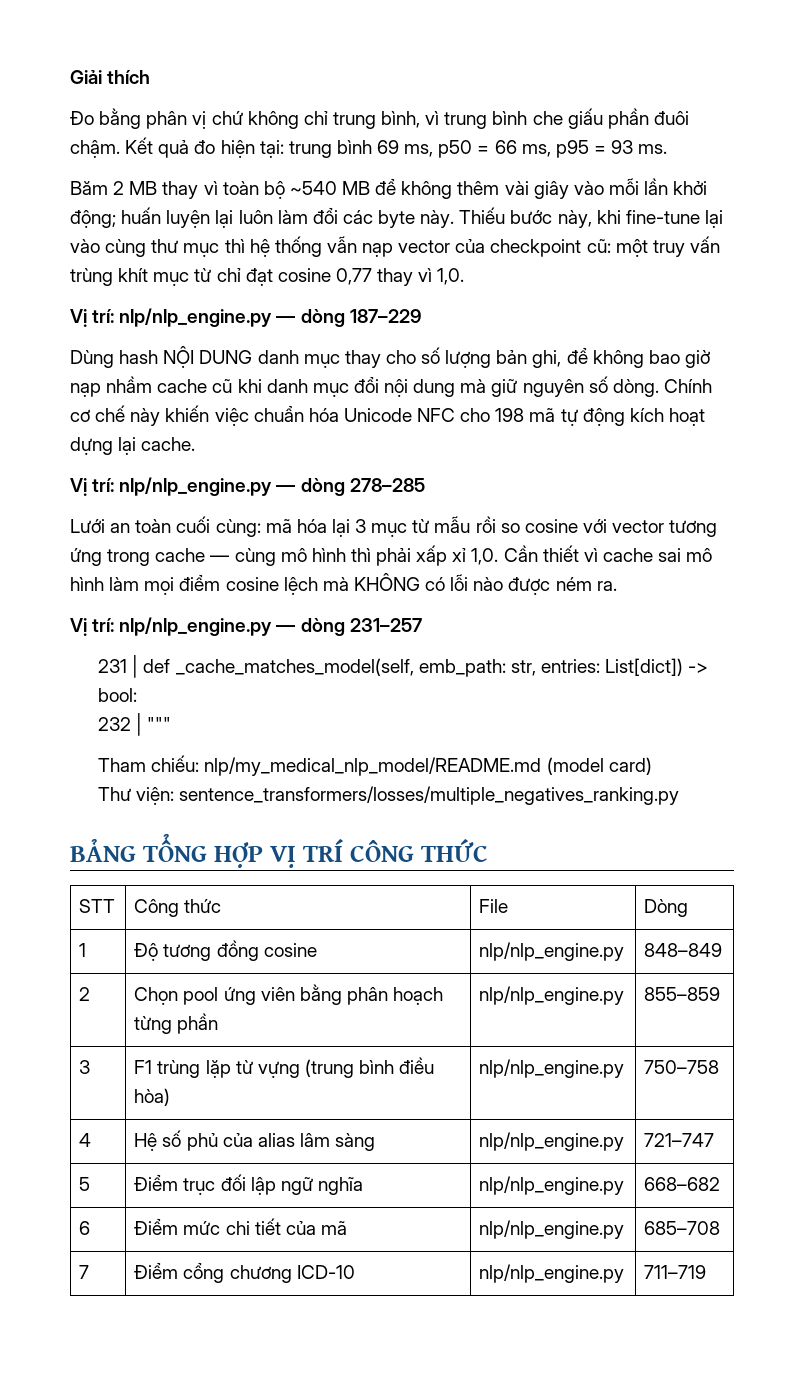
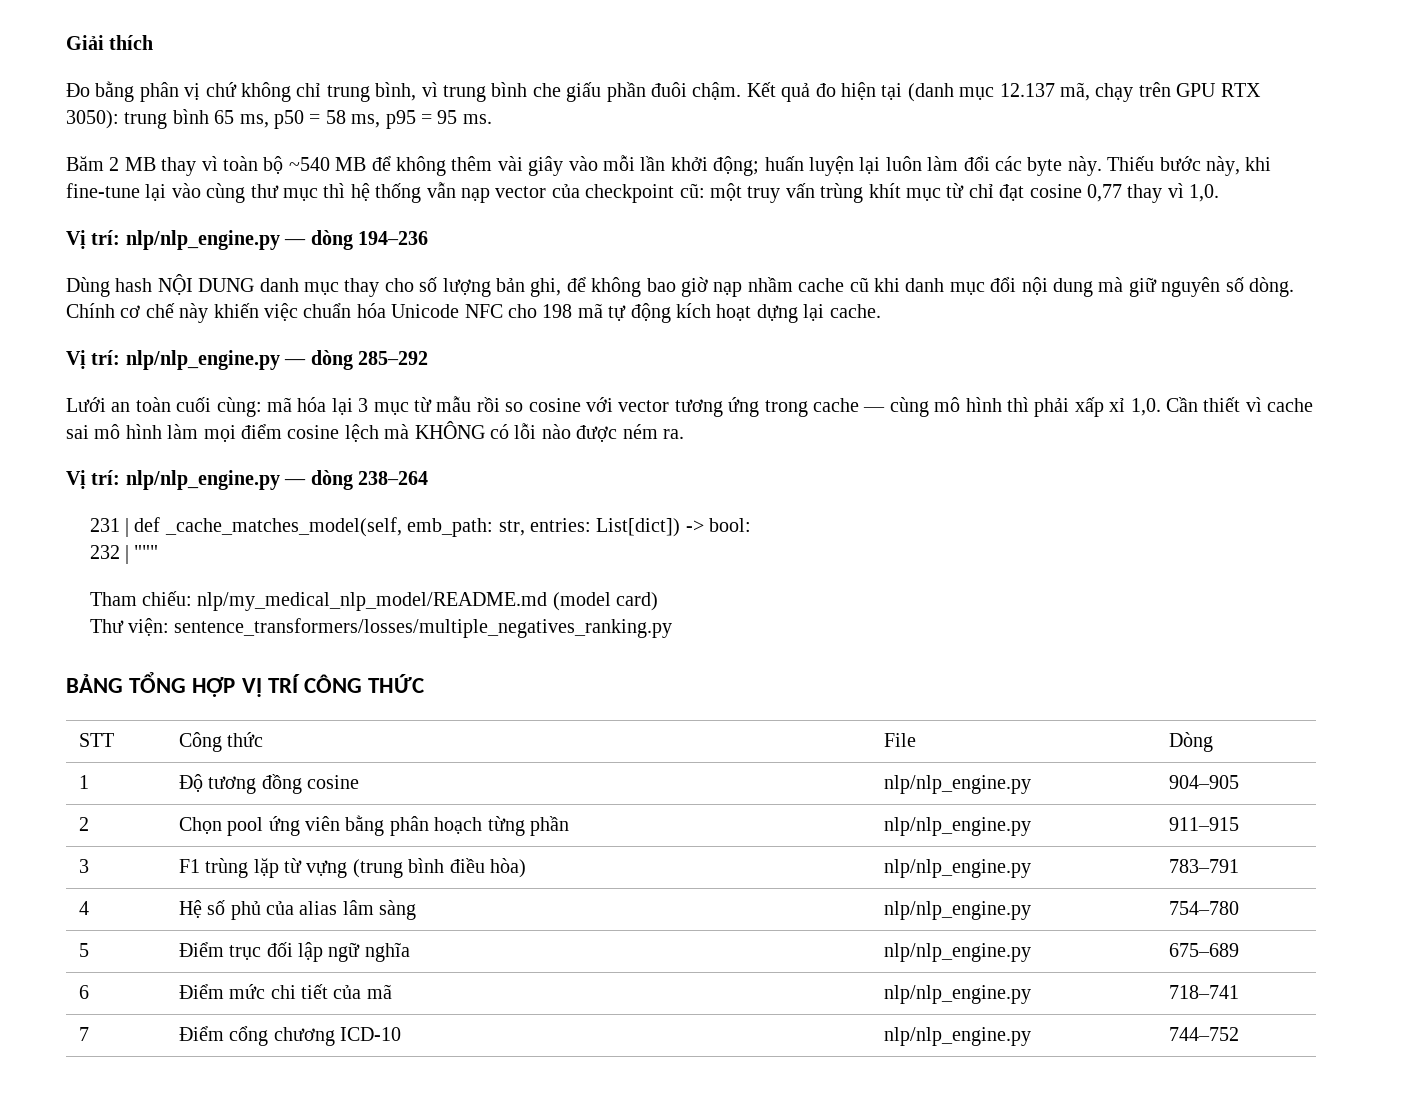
[259,140,400,158] tại: trung bình 69 -> [881,82,1261,102] [66,109,235,129] tại (danh mục 12.137 mã, chạy trên GPU RTX 3050): trung bình 65
[494,140,517,154] 66 -> [325,110,346,124] 58
[611,140,634,154] 93 -> [437,110,458,124] 95
[349,309,422,323] 187–229 -> [358,231,428,245] 194–236
[349,478,425,492] 278–285 -> [358,351,428,365] 285–292
[349,618,422,632] 231–257 -> [358,471,428,485] 238–264
[644,943,723,957] 848–849 -> [1168,775,1239,789] 904–905
[644,987,721,1001] 855–859 -> [1168,817,1239,831] 911–915
[644,1060,720,1074] 750–758 -> [1168,859,1239,873] 783–791
[644,1133,715,1147] 721–747 -> [1168,901,1239,915] 754–780
[644,1177,721,1191] 668–682 -> [1168,943,1239,957] 675–689
[644,1221,721,1235] 685–708 -> [1168,985,1239,999] 718–741
[644,1265,707,1279] 711–719 -> [1168,1027,1239,1041] 744–752

